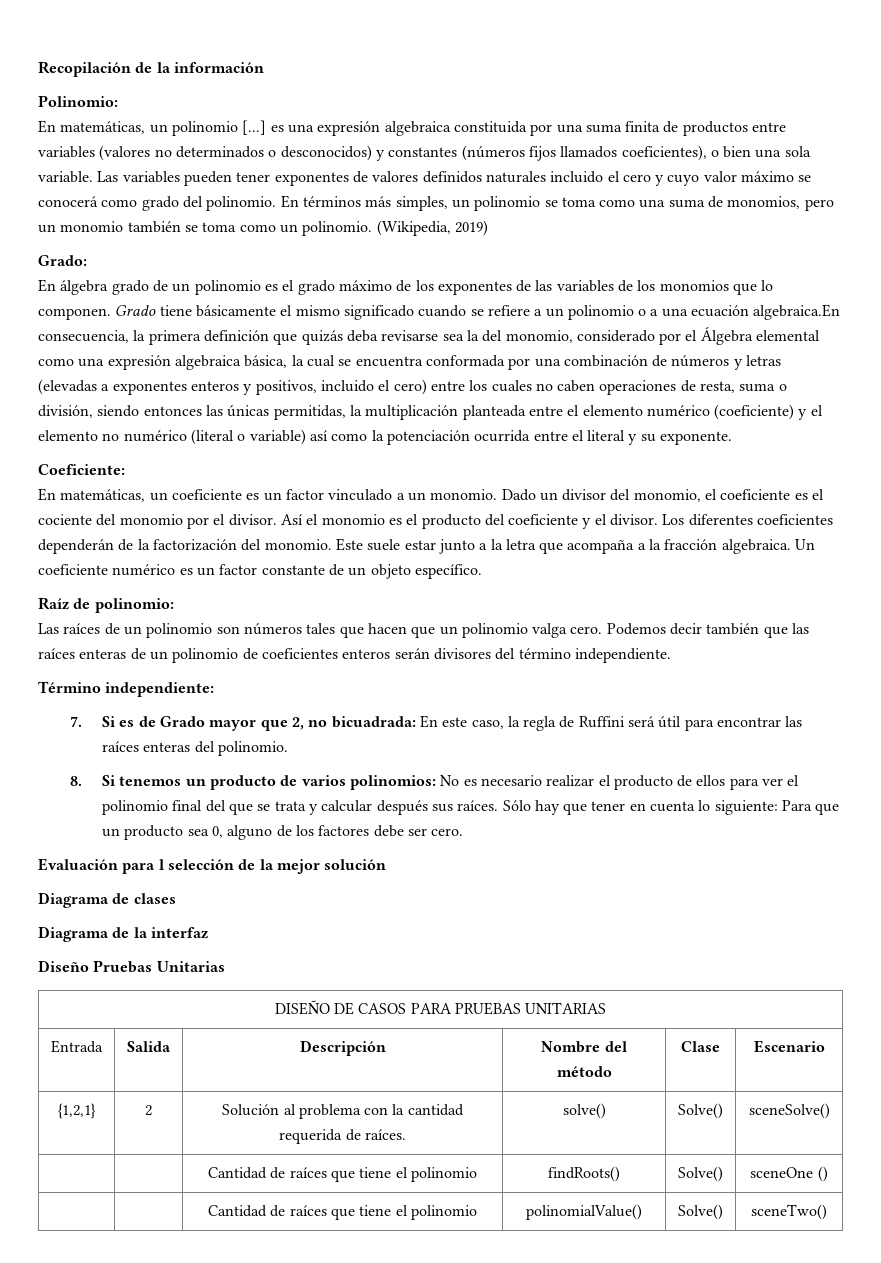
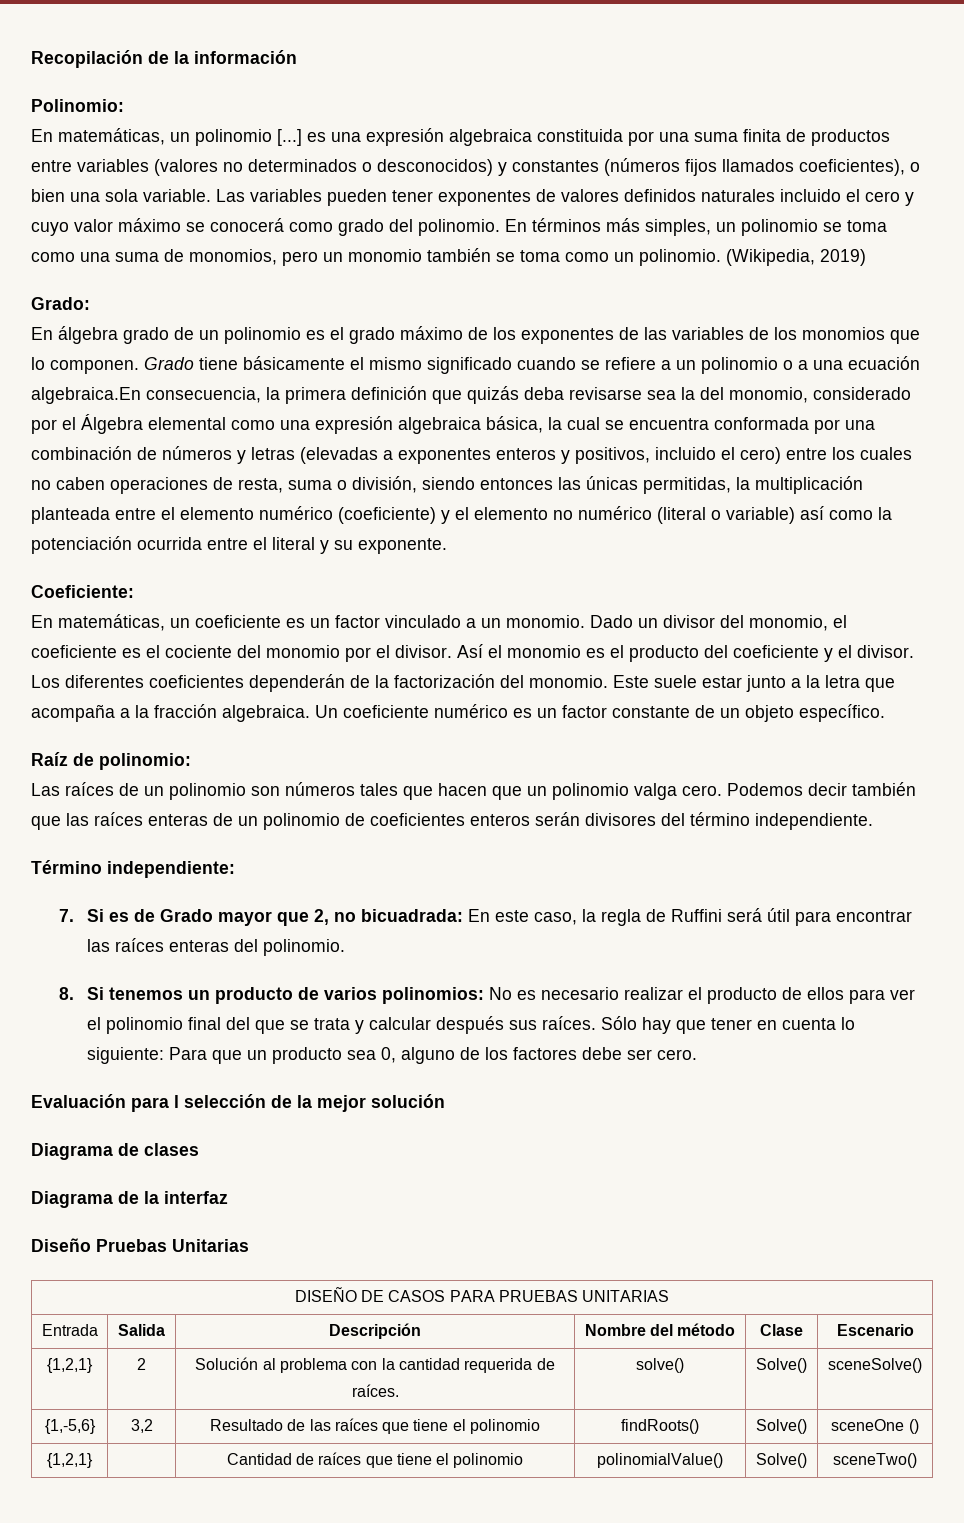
[208,1167,286,1179] | | Cantidad de -> [44,1419,96,1434] [130,1419,153,1433] [209,1419,331,1431] {1,-5,6} | 3,2 | Resultado de las
(828, 1174) none -> [47,1453,93,1468] {1,2,1}

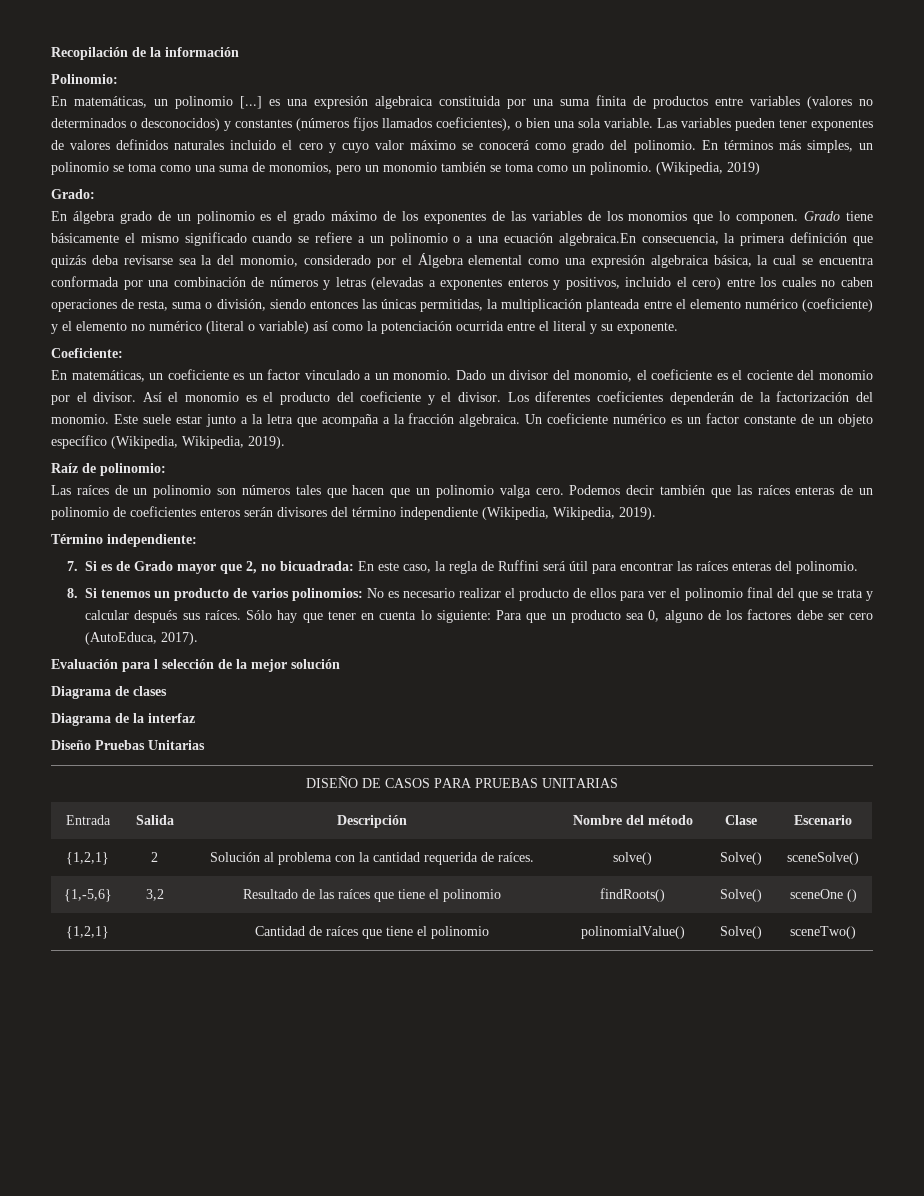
[799,704,885,722] específico. -> [51,435,285,449] específico (Wikipedia, Wikipedia, 2019).
[755,813,873,830] independiente. -> [400,507,656,520] independiente (Wikipedia, Wikipedia, 2019).
[656,1049,697,1060] cero. -> [848,613,873,620] [85,632,199,645] cero (AutoEduca, 2017).

